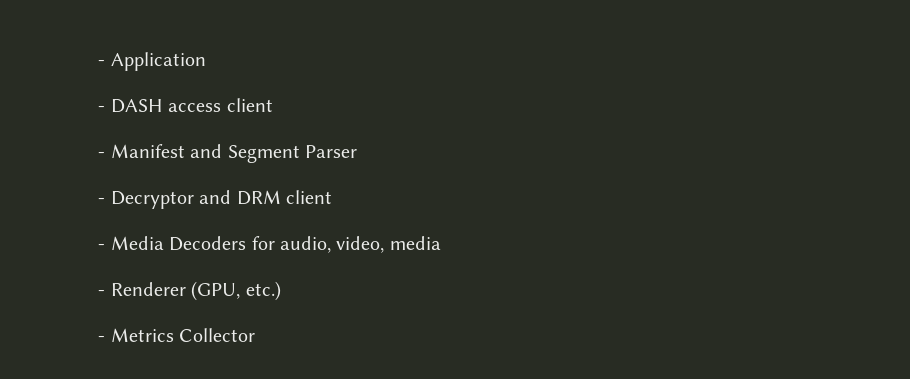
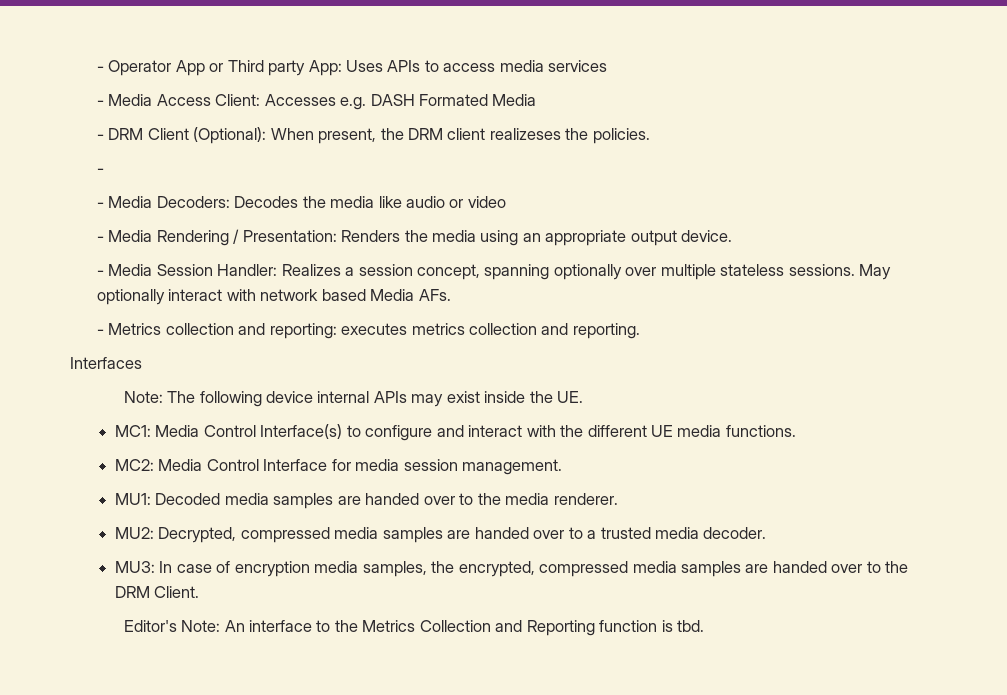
[98,52,206,71] [98,98,273,113] [98,144,358,163] [98,190,333,209] [98,236,441,253] [98,281,281,301] [98,328,256,342] - Application // - DASH access client // - Manifest and Segment Parser // - Decryptor and DRM client // - Media Decoders for audio, video, media // - Renderer (GPU, etc.) // - Metrics Collector -> [96,60,608,76] [96,94,537,110] [96,127,650,144] [96,168,104,174] [96,196,506,208] [96,229,733,246] [96,264,892,280] [96,289,451,305] [96,323,640,339] [70,357,142,369] [123,391,584,407] [114,424,796,441] [114,459,563,475] [114,493,618,509] [114,527,767,543] [114,561,909,577] [114,586,200,598] [123,620,705,636] - Operator App or Third party App: Uses APIs to access media services // - Media Access Client: Accesses e.g. DASH Formated Media // - DRM Client (Optional): When present, the DRM client realizeses the policies. // - // - Media Decoders: Decodes the media like audio or video // - Media Rendering / Presentation: Renders the media using an appropriate output device. // - Media Session Handler: Realizes a session concept, spanning optionally over multiple stateless sessions. May optionally interact with network based Media AFs. // - Metrics collection and reporting: executes metrics collection and reporting. // Interfaces // Note: The following device internal APIs may exist inside the UE. // MC1: Media Control Interface(s) to configure and interact with the different UE media functions. // MC2: Media Control Interface for media session management. // MU1: Decoded media samples are handed over to the media renderer. // MU2: Decrypted, compressed media samples are handed over to a trusted media decoder. // MU3: In case of encryption media samples, the encrypted, compressed media samples are handed over to the DRM Client. // Editor's Note: An interface to the Metrics Collection and Reporting function is tbd.

